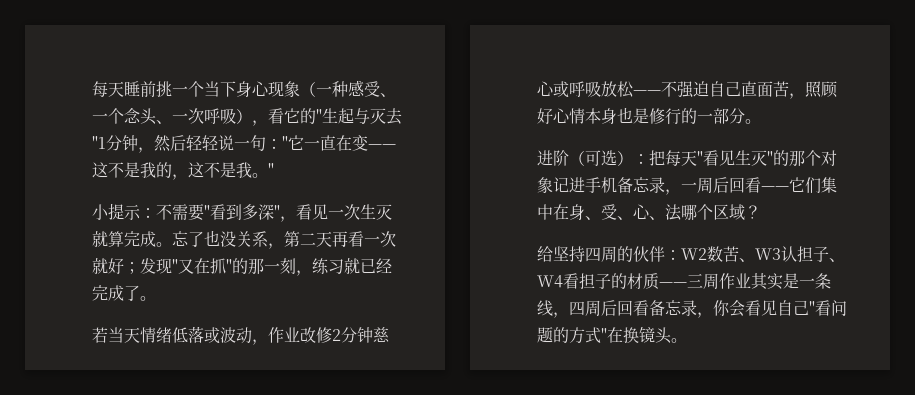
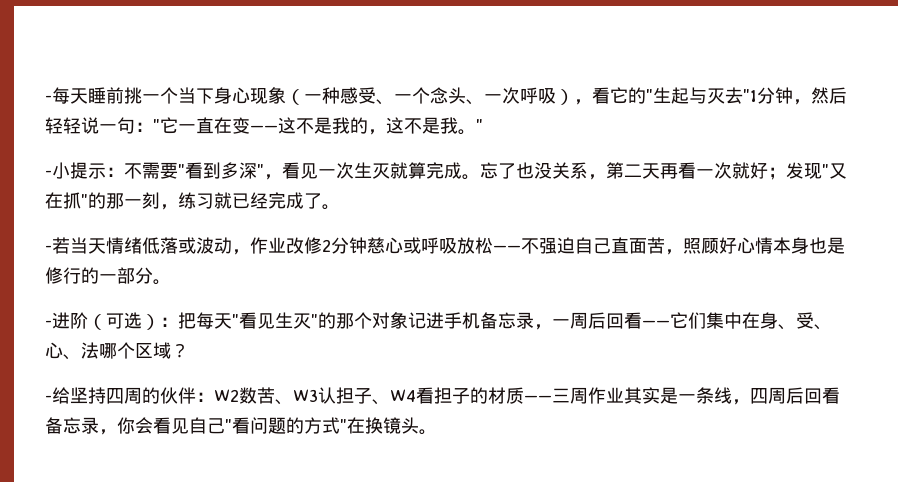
(92, 89) none -> [45,95,52,102] -
(274, 169) none -> [45,170,52,177] -
(156, 298) none -> [45,245,52,252] -
(761, 121) none -> [45,320,52,327] -
(761, 212) none -> [45,395,52,402] -

